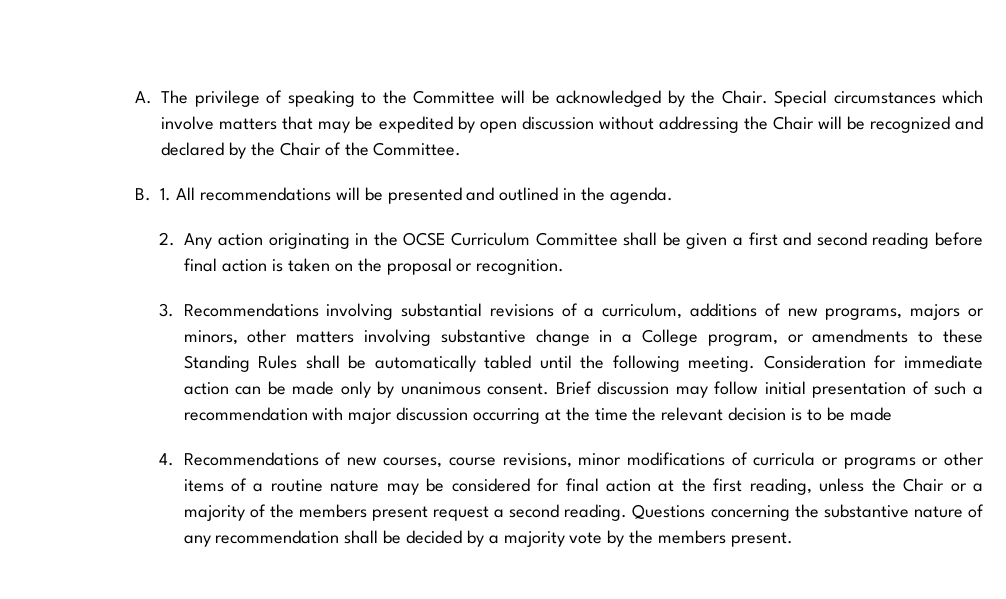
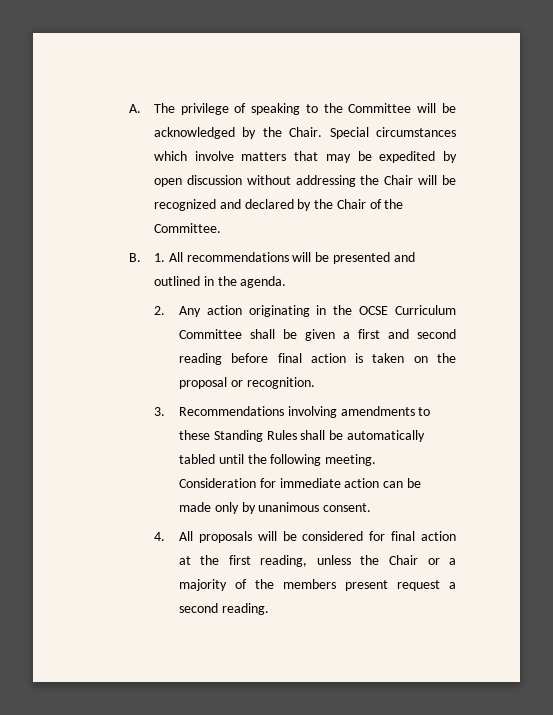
[401,303,985,320] [183,329,804,346] substantial revisions of a curriculum, additions of new programs, majors or minors, other matters involving substantive change in a College program, or -> (337, 412) none
[555,381,984,398] [183,407,892,424] [159,452,985,469] [183,478,419,495] Brief discussion may follow initial presentation of such a recommendation with major discussion occurring at the time the relevant decision is to be made // 4. Recommendations of new courses, course revisions, minor modifications of curricula or programs or other items of a routine nature may -> [153,531,277,543] // 4. All proposals will
[632,504,984,521] [183,530,793,547] Questions concerning the substantive nature of any recommendation shall be decided by a majority vote by the members present. -> (269, 609) none

